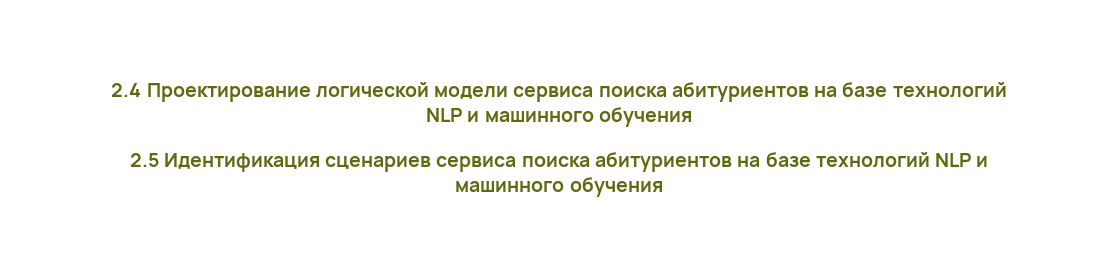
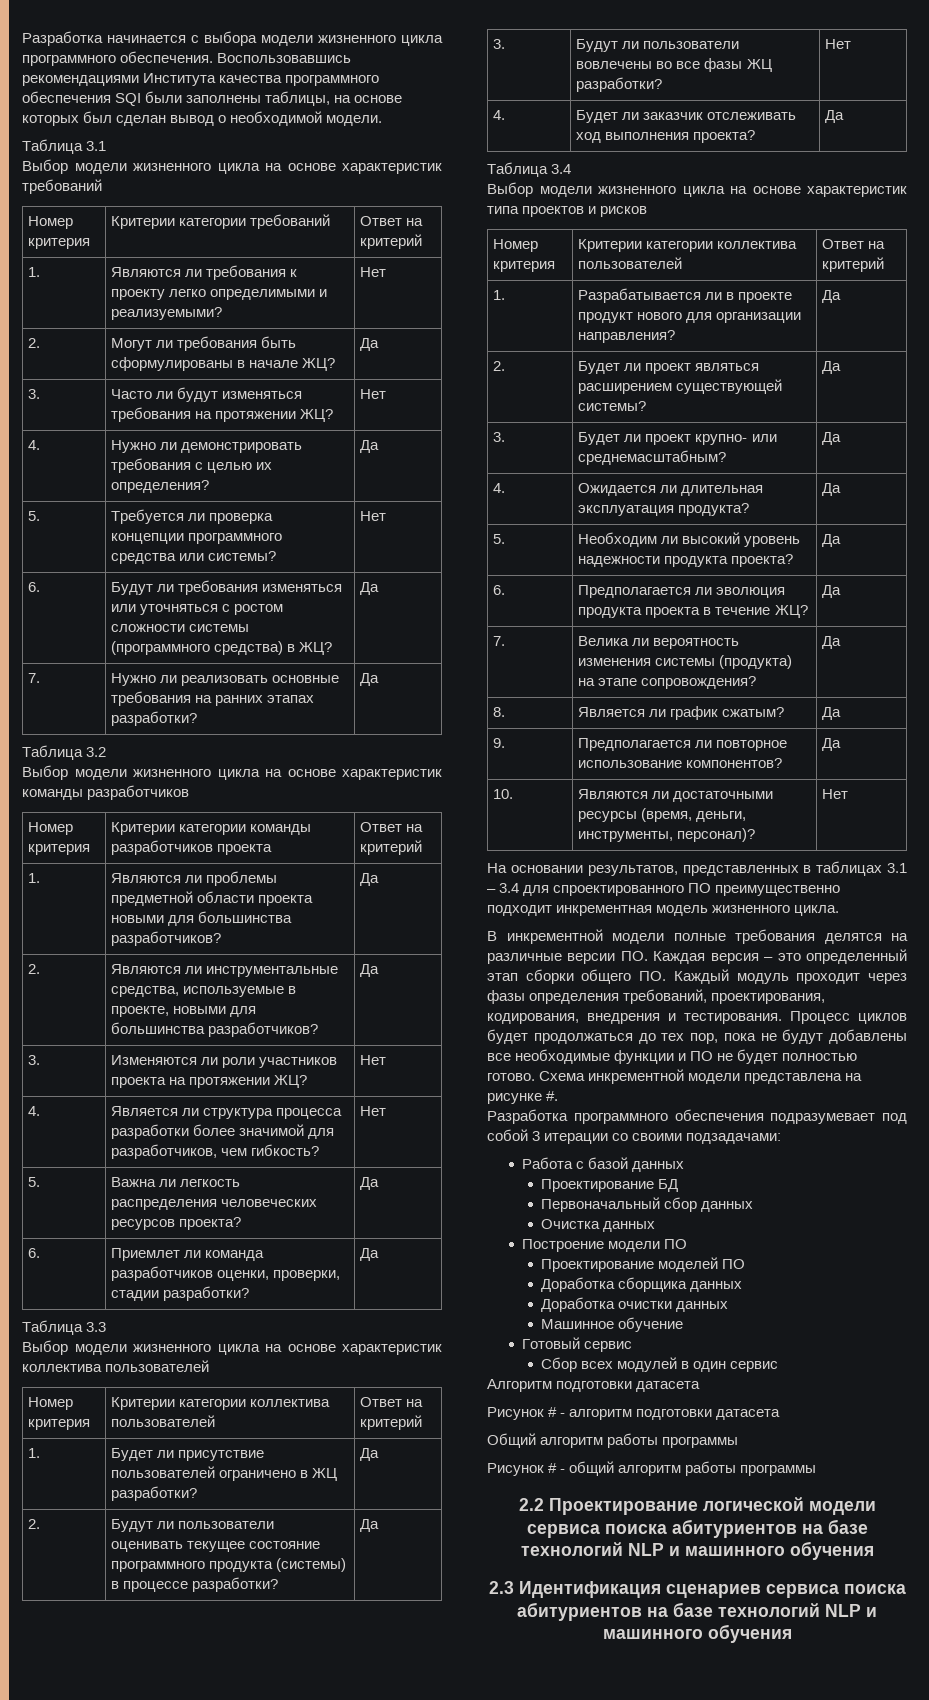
[111,83,142,97] 2.4 -> [22,31,443,46] [22,51,352,66] [22,73,380,86] [22,91,403,106] [22,111,383,126] [22,139,107,154] [22,159,442,174] [22,179,102,194] [28,216,74,229] [28,238,91,249] [111,214,331,229] [360,216,424,226] [360,234,423,249] [28,267,41,277] [111,265,298,280] [111,289,328,300] [111,307,223,320] [360,267,387,277] [28,338,41,348] [111,336,297,351] [111,357,336,371] [360,338,380,351] [28,389,41,399] [111,387,303,402] [111,407,334,422] [360,389,387,399] [28,440,41,450] [111,440,303,453] [111,458,273,473] [111,480,210,493] [360,440,380,453] [28,511,41,521] [111,509,274,524] [111,533,283,544] [111,551,277,564] [360,511,387,521] [28,582,41,592] [111,580,343,595] [111,604,284,615] [111,624,250,632] [111,641,333,655] [360,582,380,595] [28,673,41,683] [111,673,340,686] [111,691,315,706] [111,711,198,726] [360,673,380,686] [22,745,107,760] [22,765,442,780] [22,785,190,800] [28,822,74,835] [28,844,91,855] [111,822,312,835] [111,840,273,855] [360,822,424,832] [360,840,423,855] [28,873,41,883] [111,871,278,886] [111,891,314,906] [111,911,293,926] [111,931,222,946] [360,873,380,886] [28,964,41,974] [111,964,339,977] [111,986,297,997] [111,1006,257,1017] [111,1022,319,1037] [360,964,380,977] [28,1055,41,1065] [111,1055,338,1068] [111,1075,308,1088] [360,1055,387,1065] [28,1106,41,1116] [111,1106,343,1119] [111,1124,335,1139] [111,1144,320,1159] [360,1106,387,1116] [28,1177,41,1187] [111,1177,241,1187] [111,1199,318,1210] [111,1217,242,1230] [360,1177,380,1190] [28,1248,41,1258] [111,1248,265,1261] [111,1266,341,1281] [111,1286,250,1301] [360,1248,380,1261] [22,1320,107,1335] [22,1340,442,1355] [22,1360,210,1372] [28,1397,74,1410] [28,1419,91,1430] [111,1397,331,1410] [111,1415,216,1427] [360,1397,424,1407] [360,1415,423,1430] [28,1448,41,1458] [111,1448,265,1461] [111,1466,338,1481] [111,1486,198,1501] [360,1448,380,1461] [28,1519,41,1529] [111,1519,275,1532] [111,1541,321,1552] [111,1558,347,1572] [111,1577,279,1592] [360,1519,380,1532] [493,39,506,49] [576,39,740,52] [576,58,772,72] [576,77,663,92] [825,39,852,49] [493,110,506,120] [576,110,797,123] [576,130,756,143] [825,110,845,123] [487,162,572,177] [487,182,907,197] [487,206,648,217] [493,239,539,252] [493,261,556,272] [578,239,798,252] [578,257,683,269] [822,239,886,249] [822,257,885,272] [493,290,506,300] [578,288,793,303] [578,312,802,323] [578,330,676,343] [822,290,842,303] [493,361,506,371] [578,361,760,374] [578,379,783,394] [578,401,647,411] [822,361,842,374] [493,432,506,442] [578,432,777,445] [578,450,727,465] [822,432,842,445] [493,483,506,493] [578,483,764,496] [578,503,750,516] [822,483,842,496] [493,534,506,544] [578,532,801,547] [578,554,794,567] [822,534,842,547] [493,585,506,595] [578,585,786,598] [578,605,808,618] [822,585,842,598] [493,636,506,646] [578,636,740,649] [578,655,793,669] [578,676,757,689] [822,636,842,649] [493,707,506,717] [578,706,785,720] [822,707,842,720] [493,738,506,748] [578,738,788,751] [578,758,783,768] [822,738,842,751] [493,789,514,799] [578,789,774,802] [578,808,747,822] [578,828,756,842] [822,789,849,799] [487,861,907,876] [487,883,841,896] [487,905,840,916] [487,929,908,944] [487,949,908,964] [487,969,907,984] [487,989,826,1004] [487,1011,907,1024] [487,1029,907,1044] [487,1049,858,1064] [487,1069,863,1084] [487,1091,559,1104] [487,1109,907,1124] [487,1129,782,1144] [522,1157,685,1172] [541,1179,679,1192] [541,1197,754,1212] [541,1219,656,1232] [522,1239,688,1252] [541,1257,746,1272] [541,1277,743,1292] [541,1297,729,1312] [541,1317,684,1332] [522,1337,633,1352] [541,1357,779,1372] [487,1379,701,1392] [487,1407,781,1420] [487,1433,739,1448] [487,1461,817,1476] [518,1498,544,1511] Разработка начинается с выбора модели жизненного цикла программного обеспечения. Воспользовавшись рекомендациями Института качества программного обеспечения SQI были заполнены таблицы, на основе которых был сделан вывод о необходимой модели. // Таблица 3.1 // Выбор модели жизненного цикла на основе характеристик требований // Номер критерия | Критерии категории требований | Ответ на критерий // 1. | Являются ли требования к проекту легко определимыми и реализуемыми? | Нет // 2. | Могут ли требования быть сформулированы в начале ЖЦ? | Да // 3. | Часто ли будут изменяться требования на протяжении ЖЦ? | Нет // 4. | Нужно ли демонстрировать требования с целью их определения? | Да // 5. | Требуется ли проверка концепции программного средства или системы? | Нет // 6. | Будут ли требования изменяться или уточняться с ростом сложности системы (программного средства) в ЖЦ? | Да // 7. | Нужно ли реализовать основные требования на ранних этапах разработки? | Да // Таблица 3.2 // Выбор модели жизненного цикла на основе характеристик команды разработчиков // Номер критерия | Критерии категории команды разработчиков проекта | Ответ на критерий // 1. | Являются ли проблемы предметной области проекта новыми для большинства разработчиков? | Да // 2. | Являются ли инструментальные средства, используемые в проекте, новыми для большинства разработчиков? | Да // 3. | Изменяются ли роли участников проекта на протяжении ЖЦ? | Нет // 4. | Является ли структура процесса разработки более значимой для разработчиков, чем гибкость? | Нет // 5. | Важна ли легкость распределения человеческих ресурсов проекта? | Да // 6. | Приемлет ли команда разработчиков оценки, проверки, стадии разработки? | Да // Таблица 3.3 // Выбор модели жизненного цикла на основе характеристик коллектива пользователей // Номер критерия | Критерии категории коллектива пользователей | Ответ на критерий // 1. | Будет ли присутствие пользователей ограничено в ЖЦ разработки? | Да // 2. | Будут ли пользователи оценивать текущее состояние программного продукта (системы) в процессе разработки? | Да // 3. | Будут ли пользователи вовлечены во все фазы ЖЦ разработки? | Нет // 4. | Будет ли заказчик отслеживать ход выполнения проекта? | Да // Таблица 3.4 // Выбор модели жизненного цикла на основе характеристик типа проектов и рисков // Номер критерия | Критерии категории коллектива пользователей | Ответ на критерий // 1. | Разрабатывается ли в проекте продукт нового для организации направления? | Да // 2. | Будет ли проект являться расширением существующей системы? | Да // 3. | Будет ли проект крупно- или среднемасштабным? | Да // 4. | Ожидается ли длительная эксплуатация продукта? | Да // 5. | Необходим ли высокий уровень надежности продукта проекта? | Да // 6. | Предполагается ли эволюция продукта проекта в течение ЖЦ? | Да // 7. | Велика ли вероятность изменения системы (продукта) на этапе сопровождения? | Да // 8. | Является ли график сжатым? | Да // 9. | Предполагается ли повторное использование компонентов? | Да // 10. | Являются ли достаточными ресурсы (время, деньги, инструменты, персонал)? | Нет // На основании результатов, представленных в таблицах 3.1 – 3.4 для спроектированного ПО преимущественно подходит инкрементная модель жизненного цикла. // В инкрементной модели полные требования делятся на различные версии ПО. Каждая версия – это определенный этап сборки общего ПО. Каждый модуль проходит через фазы определения требований, проектирования, кодирования, внедрения и тестирования. Процесс циклов будет продолжаться до тех пор, пока не будут добавлены все необходимые функции и ПО не будет полностью готово. Схема инкрементной модели представлена на рисунке #. // Разработка программного обеспечения подразумевает под собой 3 итерации со своими подзадачами: // Работа с базой данных // Проектирование БД // Первоначальный сбор данных // Очистка данных // Построение модели ПО // Проектирование моделей ПО // Доработка сборщика данных // Доработка очистки данных // Машинное обучение // Готовый сервис // Сбор всех модулей в один сервис // Алгоритм подготовки датасета // Рисунок # - алгоритм подготовки датасета // Общий алгоритм работы программы // Рисунок # - общий алгоритм работы программы // 2.2
[129,153,159,167] 2.5 -> [488,1581,514,1594] 2.3

